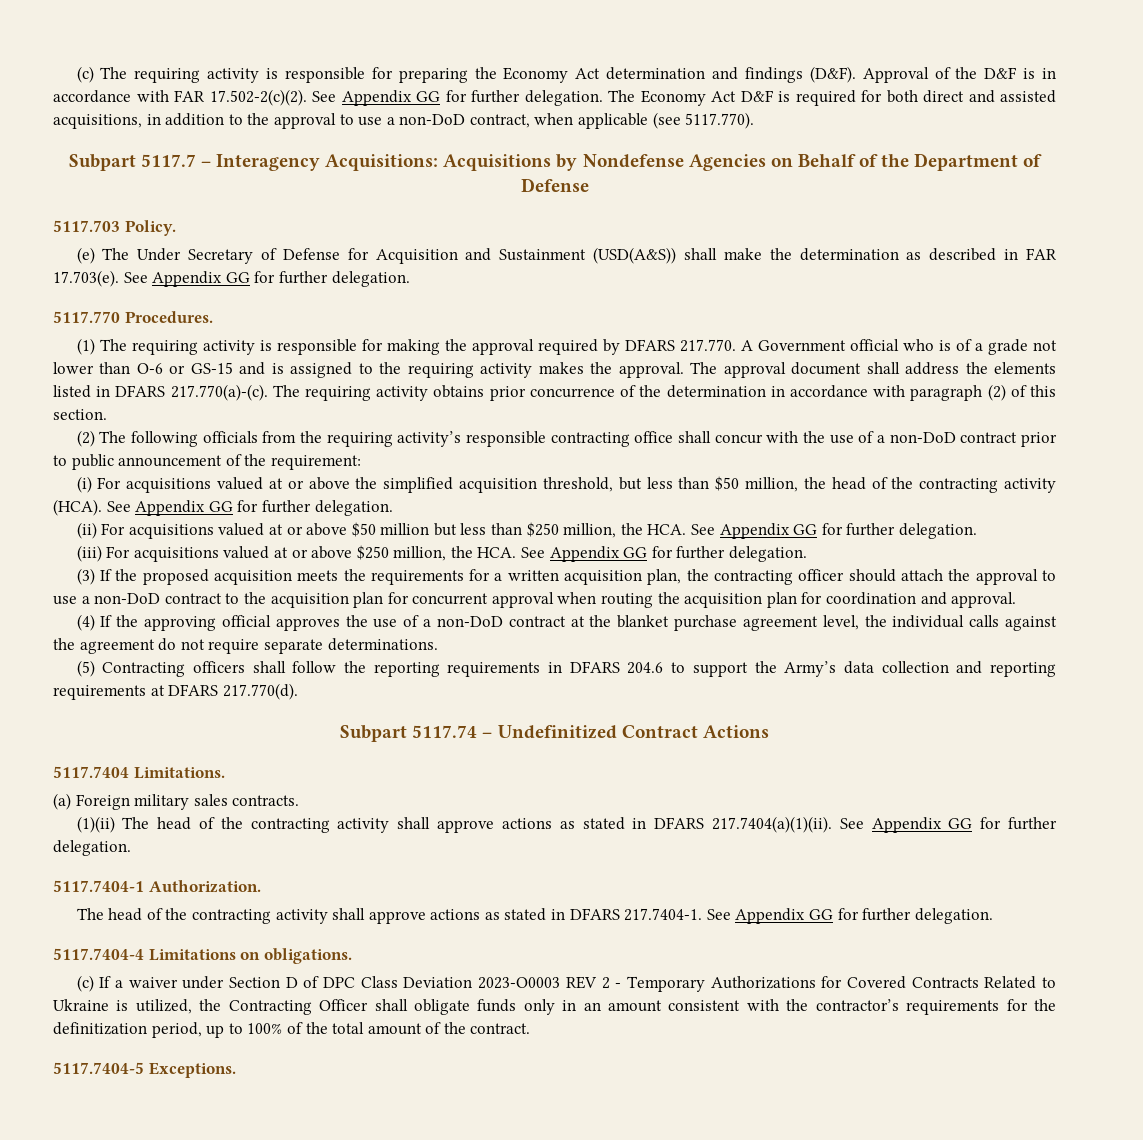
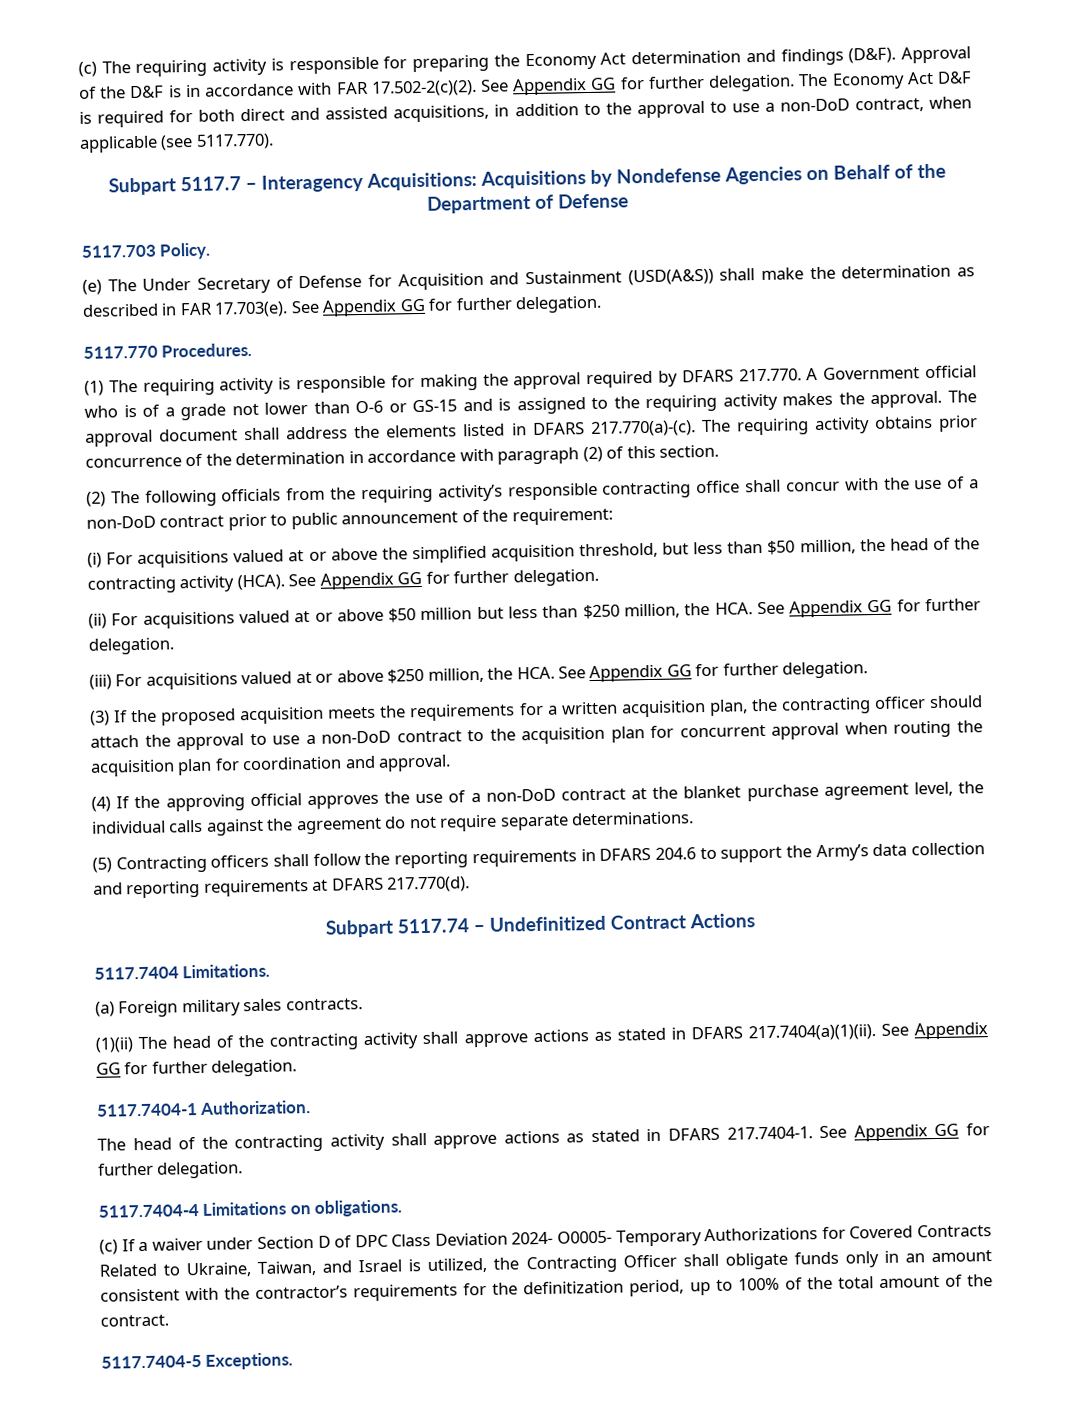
[478,976,622,989] 2023-O0003 REV 2 - -> [511,1230,613,1245] 2024- O0005-
[53,999,109,1011] Ukraine -> [186,1259,403,1278] Ukraine, Taiwan, and Israel

